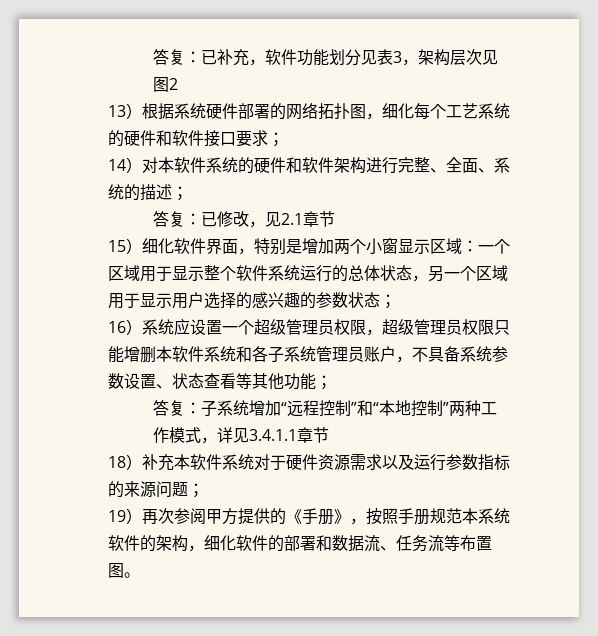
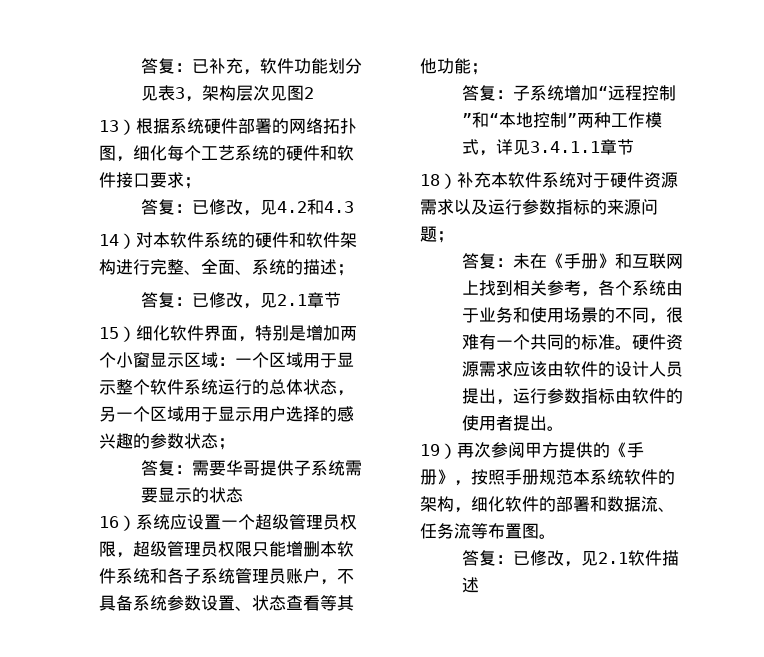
(284, 139) none -> [141,199,355,216] // 答复：已修改，见4.2和4.3
(396, 301) none -> [141,460,363,476] [141,487,244,503] // 答复：需要华哥提供子系统需要显示的状态
(204, 490) none -> [462,253,684,269] [462,280,684,297] [462,307,684,324] [462,334,684,350] [462,361,684,377] [462,388,684,405] [462,415,565,431] // 答复：未在《手册》和互联网上找到相关参考，各个系统由于业务和使用场景的不同，很难有一个共同的标准。硬件资源需求应该由软件的设计人员提出，运行参数指标由软件的使用者提出。
(140, 575) none -> [462,550,680,567] [462,577,480,593] // 答复：已修改，见2.1软件描述

